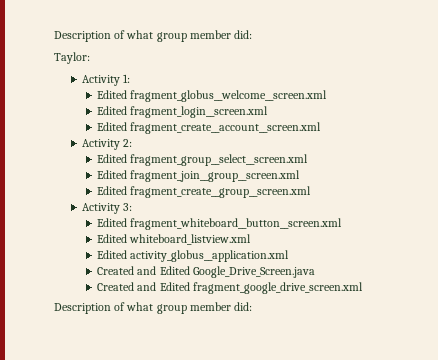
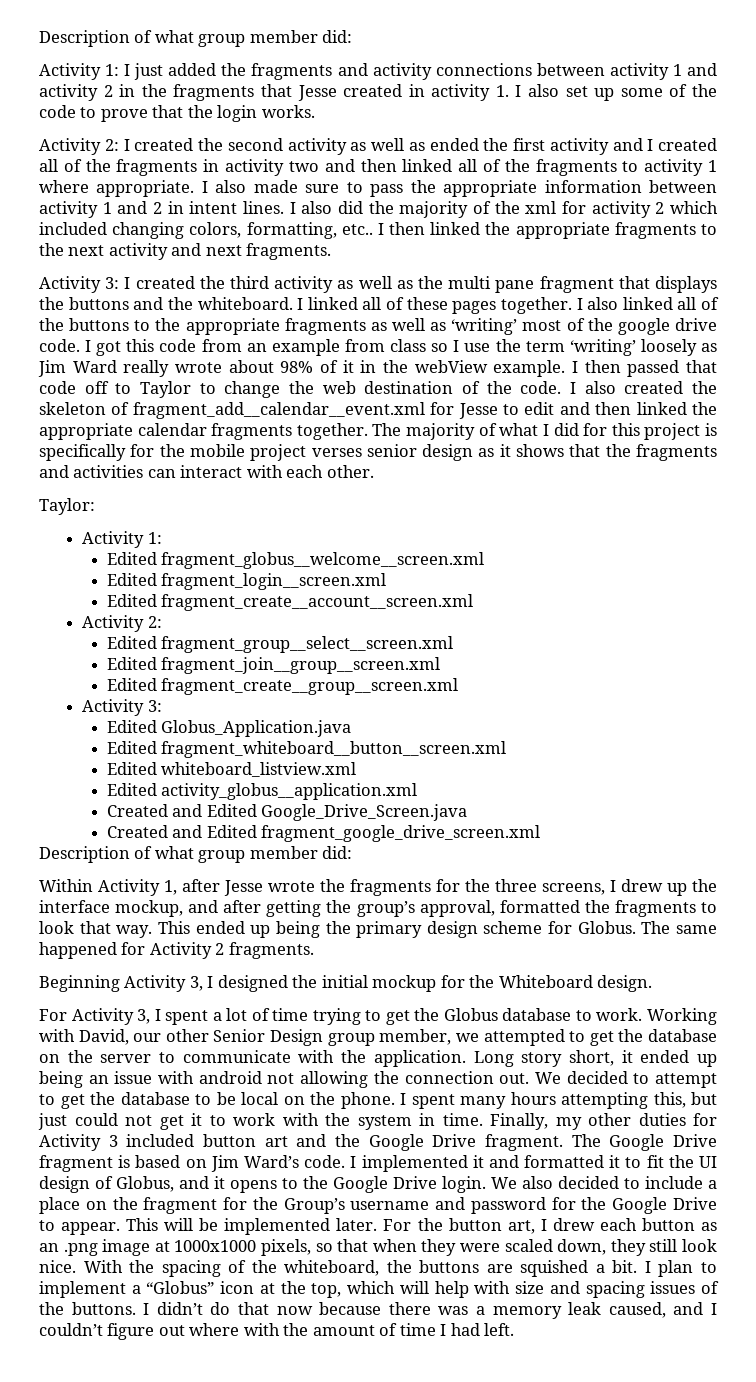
[54,30,253,42] Description of what group member did: -> [39,30,353,47] [39,63,718,80] [39,84,718,101] [39,105,315,122] [39,138,717,155] [39,159,717,176] [39,180,717,197] [39,201,718,218] [39,222,717,239] [39,243,332,260] [39,276,717,293] [39,297,719,314] [39,318,717,335] [39,339,718,356] [38,360,717,377] [39,381,717,398] [39,402,717,419] [39,423,718,440] [39,444,717,461] [39,465,374,478] Description of what group member did: // Activity 1: I just added the fragments and activity connections between activity 1 and activity 2 in the fragments that Jesse created in activity 1. I also set up some of the code to prove that the login works. // Activity 2: I created the second activity as well as ended the first activity and I created all of the fragments in activity two and then linked all of the fragments to activity 1 where appropriate. I also made sure to pass the appropriate information between activity 1 and 2 in intent lines. I also did the majority of the xml for activity 2 which included changing colors, formatting, etc.. I then linked the appropriate fragments to the next activity and next fragments. // Activity 3: I created the third activity as well as the multi pane fragment that displays the buttons and the whiteboard. I linked all of these pages together. I also linked all of the buttons to the appropriate fragments as well as ‘writing’ most of the google drive code. I got this code from an example from class so I use the term ‘writing’ loosely as Jim Ward really wrote about 98% of it in the webView example. I then passed that code off to Taylor to change the web destination of the code. I also created the skeleton of fragment_add__calendar__event.xml for Jesse to edit and then linked the appropriate calendar fragments together. The majority of what I did for this project is specifically for the mobile project verses senior design as it shows that the fragments and activities can interact with each other.
(133, 207) none -> [107,720,352,737] // Edited Globus_Application.java
(253, 306) none -> [39,879,717,896] [39,900,717,917] [39,921,717,938] [39,942,314,959] [39,975,653,992] [39,1008,717,1025] [39,1029,718,1046] [39,1050,718,1067] [39,1071,718,1088] [39,1092,717,1109] [38,1113,717,1130] [39,1134,717,1151] [39,1155,717,1172] [39,1176,717,1193] [39,1197,717,1214] [39,1218,718,1235] [39,1239,718,1256] [39,1260,717,1277] [39,1281,720,1298] [39,1302,718,1319] [39,1323,515,1340] // Within Activity 1, after Jesse wrote the fragments for the three screens, I drew up the interface mockup, and after getting the group’s approval, formatted the fragments to look that way. This ended up being the primary design scheme for Globus. The same happened for Activity 2 fragments. // Beginning Activity 3, I designed the initial mockup for the Whiteboard design. // For Activity 3, I spent a lot of time trying to get the Globus database to work. Working with David, our other Senior Design group member, we attempted to get the database on the server to communicate with the application. Long story short, it ended up being an issue with android not allowing the connection out. We decided to attempt to get the database to be local on the phone. I spent many hours attempting this, but just could not get it to work with the system in time. Finally, my other duties for Activity 3 included button art and the Google Drive fragment. The Google Drive fragment is based on Jim Ward’s code. I implemented it and formatted it to fit the UI design of Globus, and it opens to the Google Drive login. We also decided to include a place on the fragment for the Group’s username and password for the Google Drive to appear. This will be implemented later. For the button art, I drew each button as an .png image at 1000x1000 pixels, so that when they were scaled down, they still look nice. With the spacing of the whiteboard, the buttons are squished a bit. I plan to implement a “Globus” icon at the top, which will help with size and spacing issues of the buttons. I didn’t do that now because there was a memory leak caused, and I couldn’t figure out where with the amount of time I had left.

